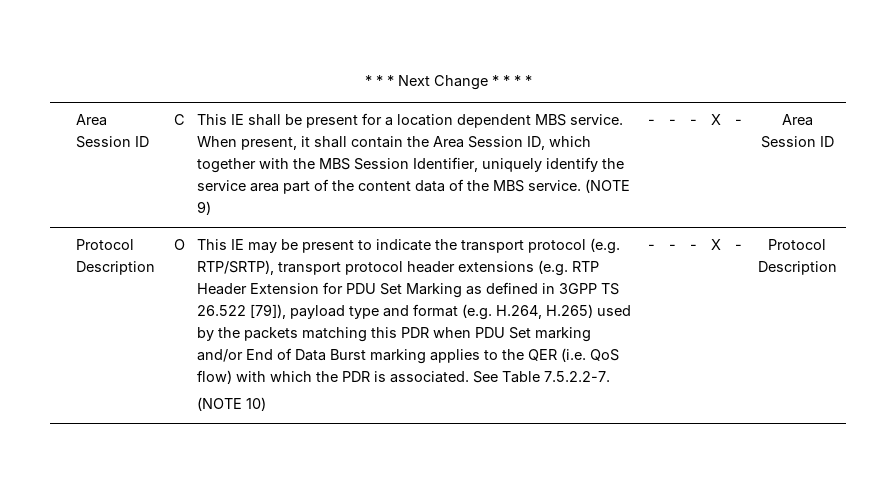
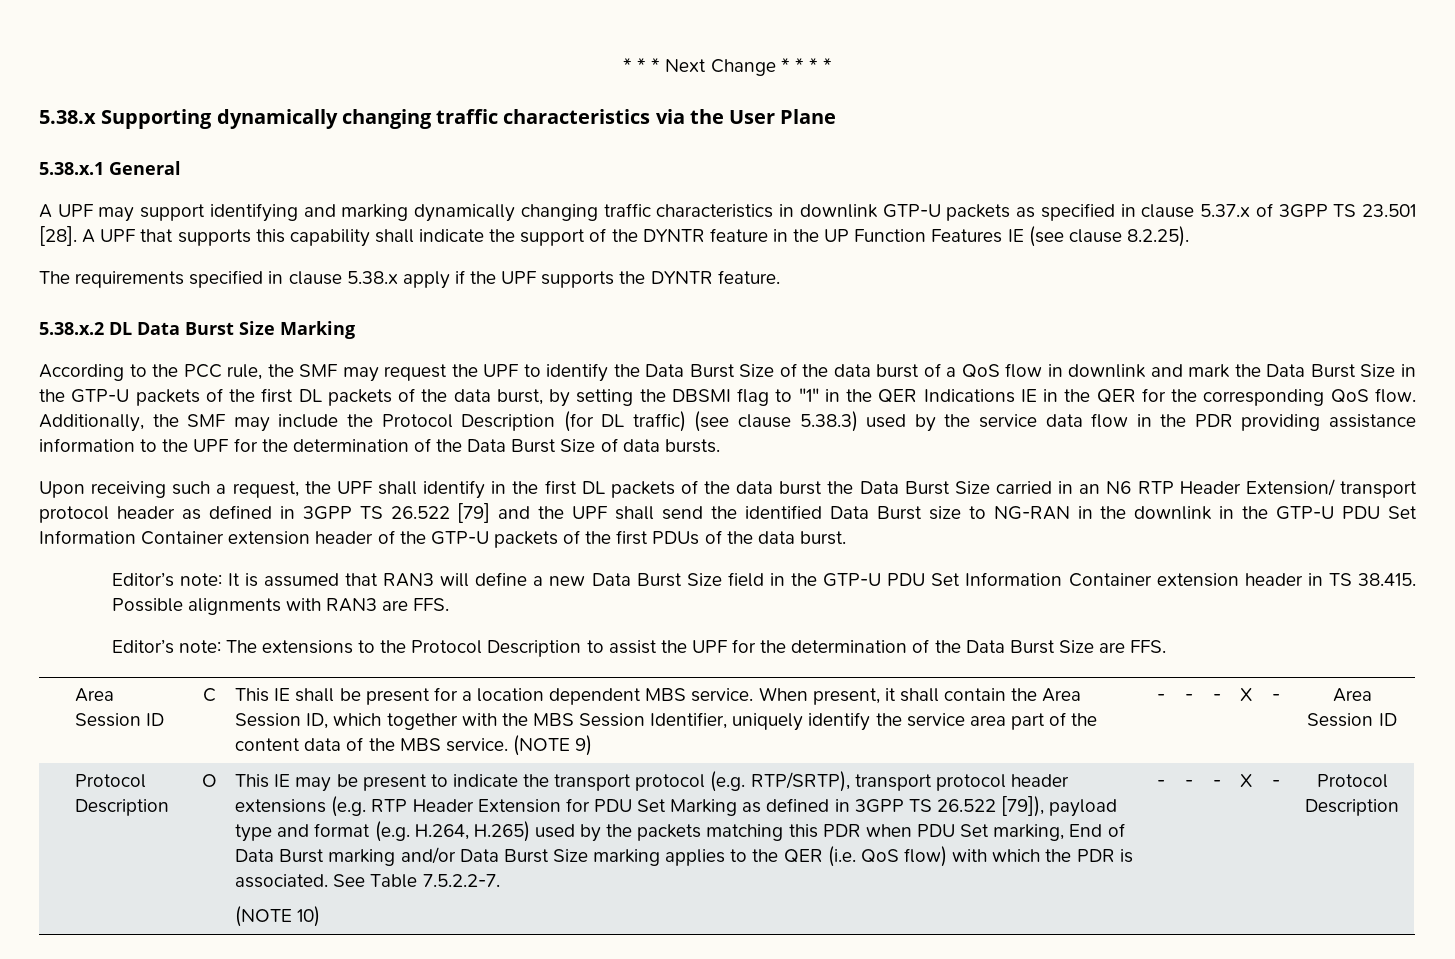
(532, 80) none -> [39,109,837,129] [39,161,181,175] [39,203,1416,222] [39,226,1189,247] [39,270,780,289] [39,321,355,339] [39,363,1416,382] [39,388,1416,407] [39,411,1416,432] [39,438,720,453] [39,479,1418,499] [39,503,1417,523] [39,530,846,548] [111,572,1416,587] [111,598,450,615] [111,639,1167,657] // 5.38.x Supporting dynamically changing traffic characteristics via the User Plane // 5.38.x.1 General // A UPF may support identifying and marking dynamically changing traffic characteristics in downlink GTP-U packets as specified in clause 5.37.x of 3GPP TS 23.501 [28]. A UPF that supports this capability shall indicate the support of the DYNTR feature in the UP Function Features IE (see clause 8.2.25). // The requirements specified in clause 5.38.x apply if the UPF supports the DYNTR feature. // 5.38.x.2 DL Data Burst Size Marking // According to the PCC rule, the SMF may request the UPF to identify the Data Burst Size of the data burst of a QoS flow in downlink and mark the Data Burst Size in the GTP-U packets of the first DL packets of the data burst, by setting the DBSMI flag to "1" in the QER Indications IE in the QER for the corresponding QoS flow. Additionally, the SMF may include the Protocol Description (for DL traffic) (see clause 5.38.3) used by the service data flow in the PDR providing assistance information to the UPF for the determination of the Data Burst Size of data bursts. // Upon receiving such a request, the UPF shall identify in the first DL packets of the data burst the Data Burst Size carried in an N6 RTP Header Extension/ transport protocol header as defined in 3GPP TS 26.522 [79] and the UPF shall send the identified Data Burst size to NG-RAN in the downlink in the GTP-U PDU Set Information Container extension header of the GTP-U packets of the first PDUs of the data burst. // Editor’s note: It is assumed that RAN3 will define a new Data Burst Size field in the GTP-U PDU Set Information Container extension header in TS 38.415. Possible alignments with RAN3 are FFS. // Editor’s note: The extensions to the Protocol Description to assist the UPF for the determination of the Data Burst Size are FFS.
[535,327,592,342] [197,349,244,362] marking and/or -> [993,824,1065,841] marking,
(427, 356) none -> [400,847,661,866] and/or Data Burst Size marking

